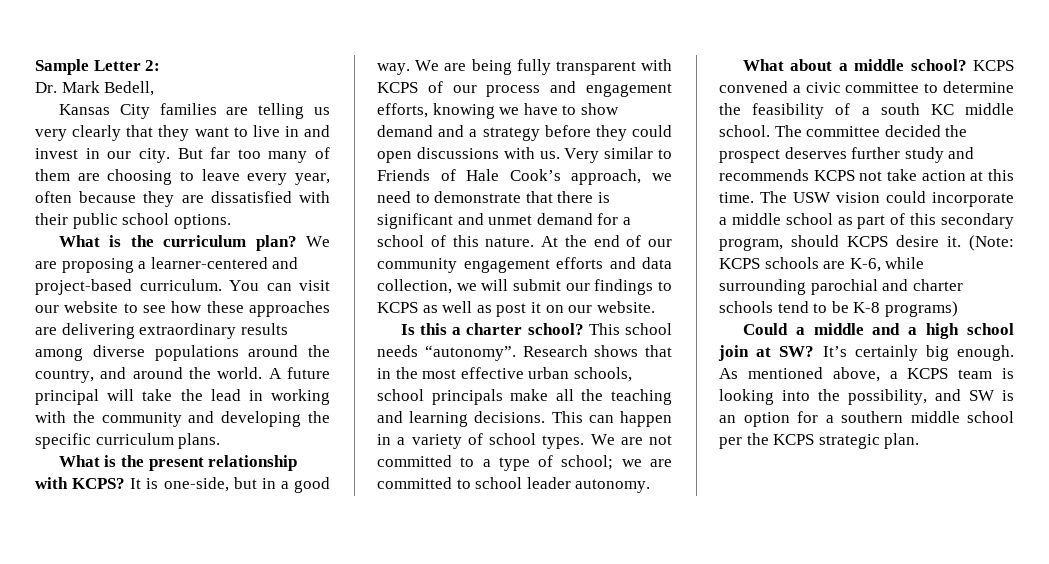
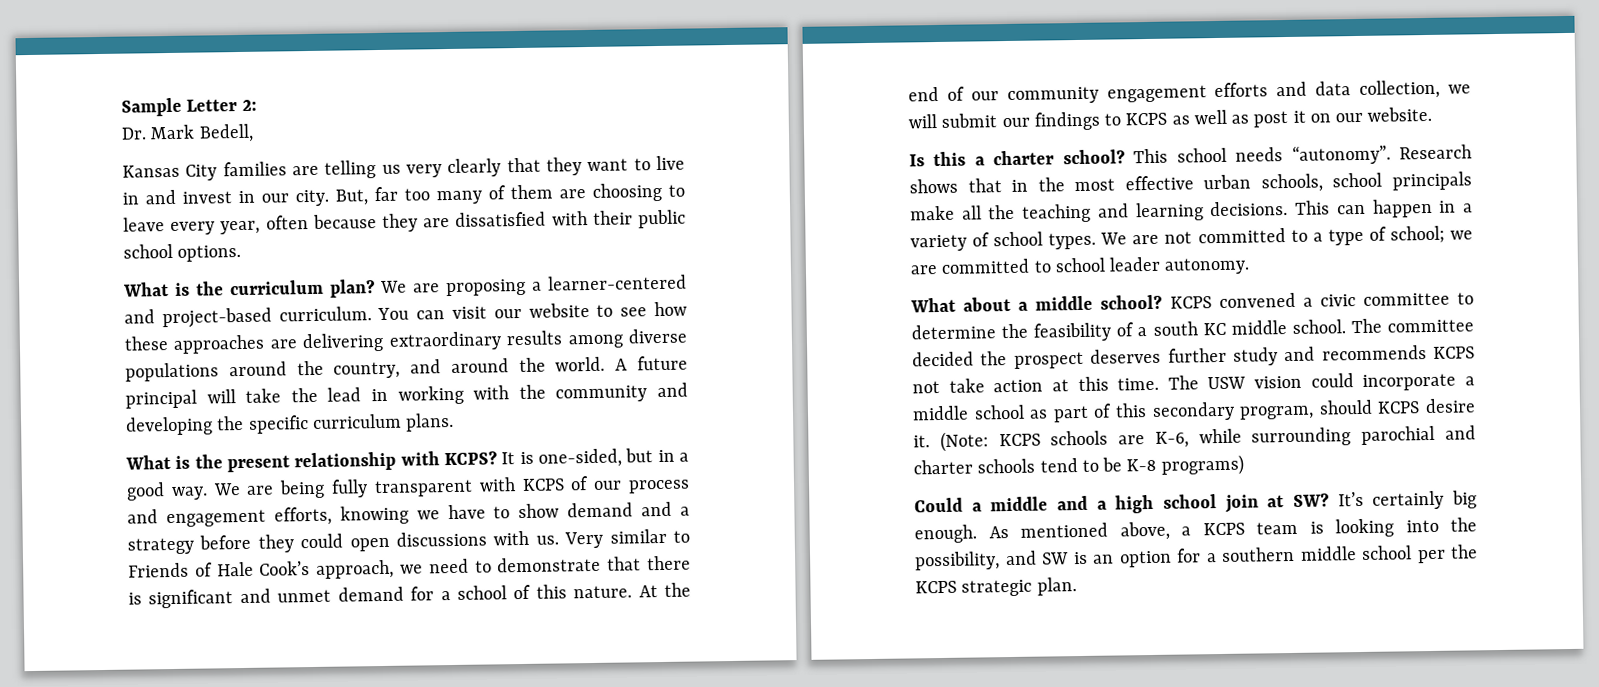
[177,148,203,159] But -> [335,189,368,206] But,
[163,477,229,492] one-side, -> [537,448,622,468] one-sided,

